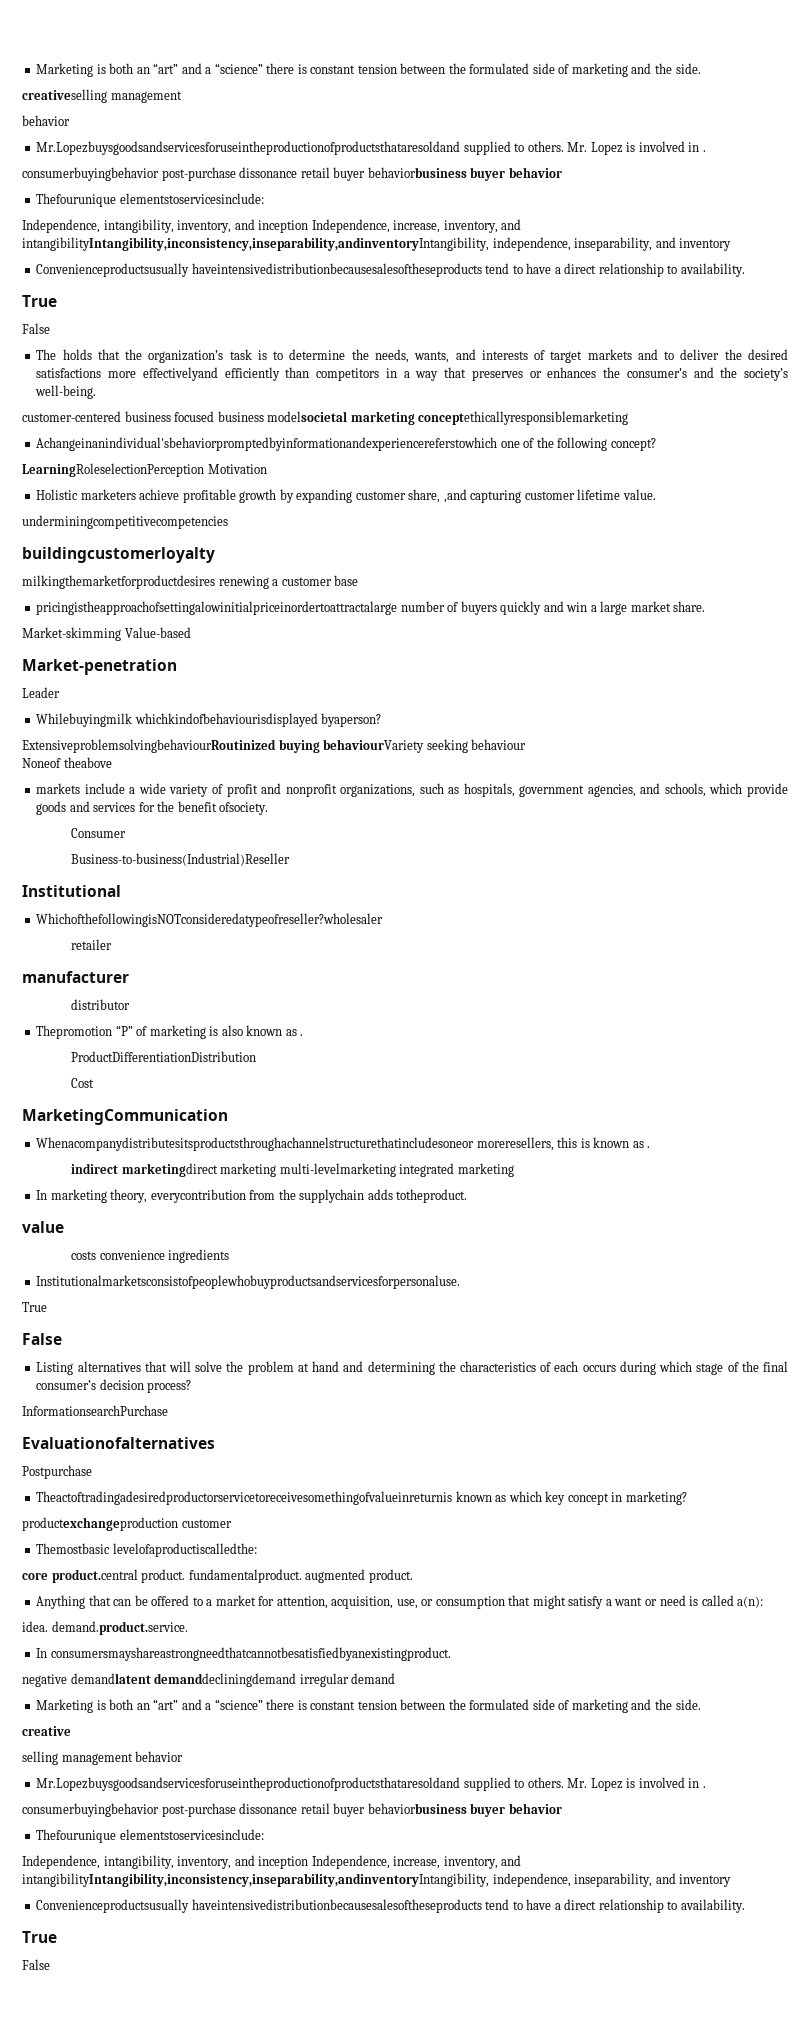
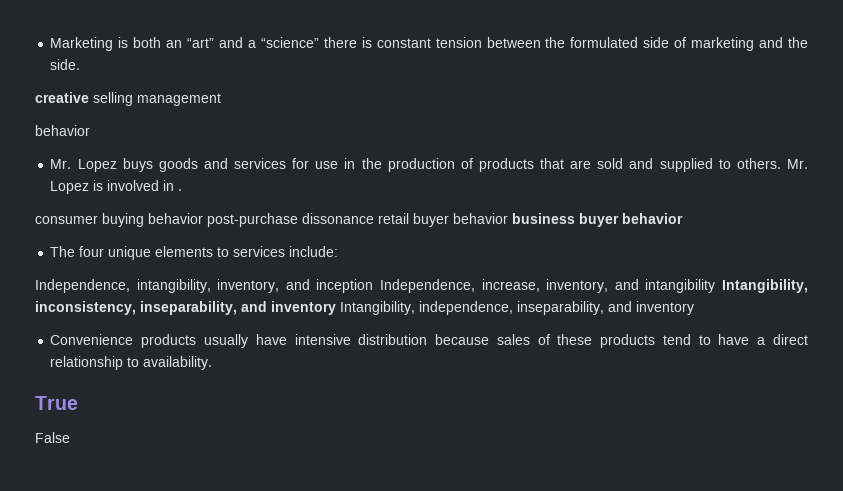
[22,89,182,103] [22,115,70,126] [36,141,706,155] [22,167,562,181] [36,193,264,207] [22,219,522,233] [22,237,732,251] [36,263,745,277] [22,295,57,307] [22,323,50,334] [36,349,789,363] [36,367,788,381] [35,385,97,399] [22,411,629,425] [36,437,656,451] [22,463,267,477] [36,489,656,503] [22,515,228,529] [22,547,215,563] [22,575,359,589] [36,601,706,615] [22,627,191,641] [22,659,177,675] [22,687,60,698] [36,713,382,727] [22,739,527,753] [22,757,112,768] [36,783,789,797] [36,801,269,815] [71,828,127,838] [71,853,291,866] [22,885,121,897] [36,913,384,927] [71,939,113,950] [22,971,129,983] [71,999,131,1010] [36,1025,304,1039] [71,1051,257,1062] [71,1078,95,1088] [22,1109,228,1125] [36,1137,651,1151] [71,1163,514,1177] [36,1189,468,1203] [22,1221,64,1233] [71,1249,230,1263] [36,1275,461,1289] [22,1302,47,1312] [22,1333,62,1345] [36,1361,789,1375] [36,1379,192,1393] [22,1405,168,1416] [22,1437,215,1449] [22,1465,92,1479] [36,1491,687,1505] [22,1517,232,1531] [36,1543,257,1557] [22,1569,413,1583] [36,1595,764,1609] [22,1621,188,1635] [36,1647,451,1661] [22,1673,396,1687] [36,1699,701,1713] // creativeselling management // behavior // Mr.Lopezbuysgoodsandservicesforuseintheproductionofproductsthataresoldand supplied to others. Mr. Lopez is involved in . // consumerbuyingbehavior post-purchase dissonance retail buyer behaviorbusiness buyer behavior // Thefourunique elementstoservicesinclude: // Independence, intangibility, inventory, and inception Independence, increase, inventory, and intangibilityIntangibility,inconsistency,inseparability,andinventoryIntangibility, independence, inseparability, and inventory // Convenienceproductsusually haveintensivedistributionbecausesalesoftheseproducts tend to have a direct relationship to availability. // True // False // The holds that the organization’s task is to determine the needs, wants, and interests of target markets and to deliver the desired satisfactions more effectivelyand efficiently than competitors in a way that preserves or enhances the consumer’s and the society’s well-being. // customer-centered business focused business modelsocietal marketing conceptethicallyresponsiblemarketing // Achangeinanindividual'sbehaviorpromptedbyinformationandexperiencereferstowhich one of the following concept? // LearningRoleselectionPerception Motivation // Holistic marketers achieve profitable growth by expanding customer share, ,and capturing customer lifetime value. // underminingcompetitivecompetencies // buildingcustomerloyalty // milkingthemarketforproductdesires renewing a customer base // pricingistheapproachofsettingalowinitialpriceinordertoattractalarge number of buyers quickly and win a large market share. // Market-skimming Value-based // Market-penetration // Leader // Whilebuyingmilk whichkindofbehaviourisdisplayed byaperson? // ExtensiveproblemsolvingbehaviourRoutinized buying behaviourVariety seeking behaviour // Noneof theabove // markets include a wide variety of profit and nonprofit organizations, such as hospitals, government agencies, and schools, which provide goods and services for the benefit ofsociety. // Consumer // Business-to-business(Industrial)Reseller // Institutional // WhichofthefollowingisNOTconsideredatypeofreseller?wholesaler // retailer // manufacturer // distributor // Thepromotion “P” of marketing is also known as . // ProductDifferentiationDistribution // Cost // MarketingCommunication // Whenacompanydistributesitsproductsthroughachannelstructurethatincludesoneor moreresellers, this is known as . // indirect marketingdirect marketing multi-levelmarketing integrated marketing // In marketing theory, everycontribution from the supplychain adds totheproduct. // value // costs convenience ingredients // Institutionalmarketsconsistofpeoplewhobuyproductsandservicesforpersonaluse. // True // False // Listing alternatives that will solve the problem at hand and determining the characteristics of each occurs during which stage of the final consumer’s decision process? // InformationsearchPurchase // Evaluationofalternatives // Postpurchase // Theactoftradingadesiredproductorservicetoreceivesomethingofvalueinreturnis known as which key concept in marketing? // productexchangeproduction customer // Themostbasic levelofaproductiscalledthe: // core product.central product. fundamentalproduct. augmented product. // Anything that can be offered to a market for attention, acquisition, use, or consumption that might satisfy a want or need is called a(n): // idea. demand.product.service. // In consumersmayshareastrongneedthatcannotbesatisfiedbyanexistingproduct. // negative demandlatent demanddecliningdemand irregular demand // Marketing is both an “art” and a “science” there is constant tension between the formulated side of marketing and the side. -> (81, 64) none
(71, 1731) // -> (89, 97) none
[135,1751,184,1762] [36,1777,706,1791] [22,1803,562,1817] [36,1829,264,1843] [22,1855,522,1869] [22,1873,732,1887] [36,1899,482,1913] behavior // Mr.Lopezbuysgoodsandservicesforuseintheproductionofproductsthataresoldand supplied to others. Mr. Lopez is involved in . // consumerbuyingbehavior post-purchase dissonance retail buyer behaviorbusiness buyer behavior // Thefourunique elementstoservicesinclude: // Independence, intangibility, inventory, and inception Independence, increase, inventory, and intangibilityIntangibility,inconsistency,inseparability,andinventoryIntangibility, independence, inseparability, and inventory // Convenienceproductsusually haveintensivedistributionbecausesalesoftheseproducts -> [35,125,90,136] [50,158,808,172] [50,180,183,194] [35,213,683,227] [50,246,339,260] [35,279,809,293] [35,301,694,315] [50,334,656,348] // behavior // Mr. Lopez buys goods and services for use in the production of products that are sold and supplied to others. Mr. Lopez is involved in . // consumer buying behavior post-purchase dissonance retail buyer behavior business buyer behavior // The four unique elements to services include: // Independence, intangibility, inventory, and inception Independence, increase, inventory, and intangibility Intangibility, inconsistency, inseparability, and inventory Intangibility, independence, inseparability, and inventory // Convenience products usually have intensive distribution because sales of these products

